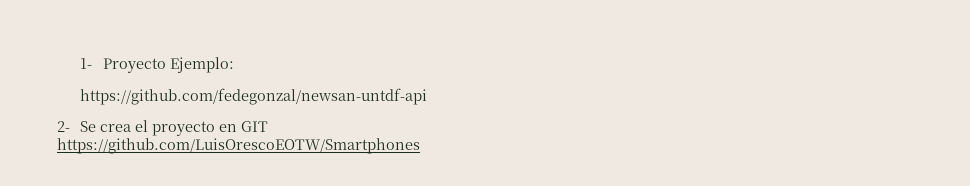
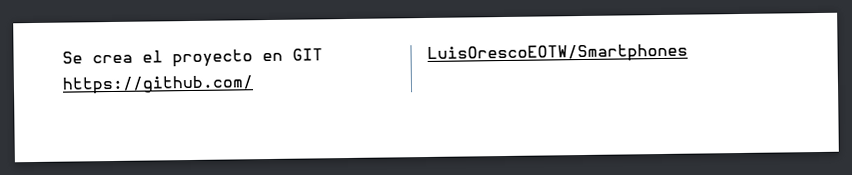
[79,57,234,73] [79,88,427,105] [57,121,70,132] 1- Proyecto Ejemplo: // https://github.com/fedegonzal/newsan-untdf-api // 2- -> (62, 57) none

